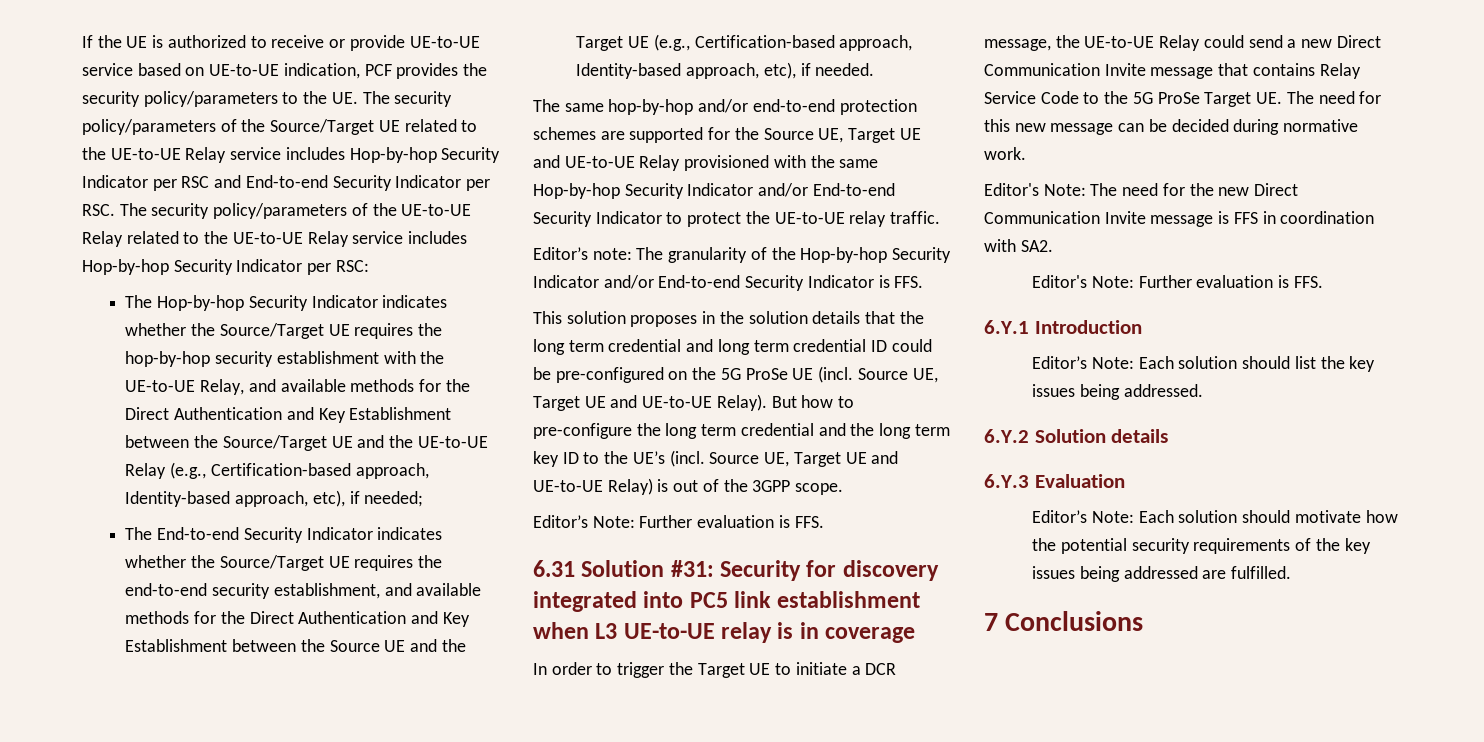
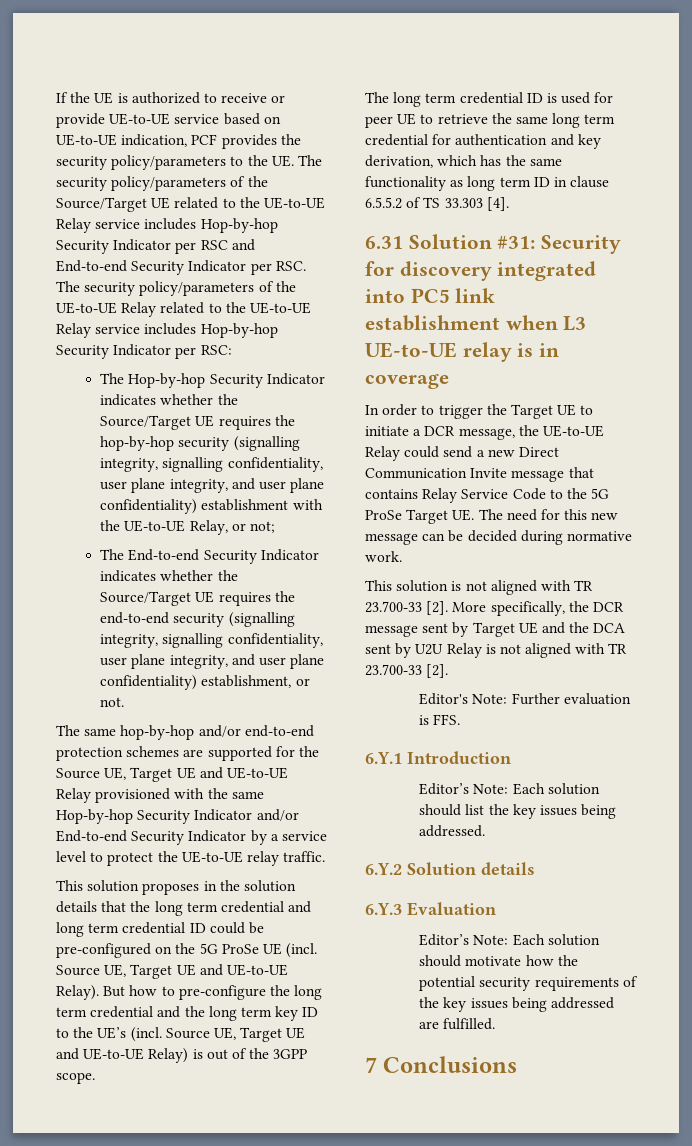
(274, 359) none -> [233,436,300,451] [100,457,323,472] [100,478,325,493] [100,499,198,514] (signalling integrity, signalling confidentiality, user plane integrity, and user plane confidentiality)
[248,379,470,392] [125,407,452,423] [125,435,488,451] [125,462,429,479] [125,490,424,507] and available methods for the Direct Authentication and Key Establishment between the Source/Target UE and the UE-to-UE Relay (e.g., Certification-based approach, Identity-based approach, etc), if needed; -> [231,521,275,533] or not;
[273,583,482,599] [125,611,470,627] [125,639,466,652] [576,34,913,51] [576,62,875,79] establishment, and available methods for the Direct Authentication and Key Establishment between the Source UE and the Target UE (e.g., Certification-based approach, Identity-based approach, etc), if needed. -> [228,612,295,627] [100,633,323,648] [100,654,325,669] [100,675,310,690] [100,697,125,707] (signalling integrity, signalling confidentiality, user plane integrity, and user plane confidentiality) establishment, or not.
(662, 217) none -> [250,830,327,845] [56,851,86,862] by a service level
[533,247,952,263] [533,275,924,291] // Editor’s note: The granularity of the Hop-by-hop Security Indicator and/or End-to-end Security Indicator is FFS. -> (326, 856) none
[533,515,824,528] Editor’s Note: Further evaluation is FFS. -> [365,92,614,107] [365,113,616,128] [365,134,601,149] [365,155,562,168] [365,176,610,191] [365,197,509,211] The long term credential ID is used for peer UE to retrieve the same long term credential for authentication and key derivation, which has the same functionality as long term ID in clause 6.5.5.2 of TS 33.303 [4].
[984,183,1299,196] [984,211,1375,227] [984,239,1053,252] Editor's Note: The need for the new Direct Communication Invite message is FFS in coordination with SA2. -> [365,580,594,595] [365,601,624,616] [365,622,626,637] [365,643,628,658] [365,664,449,678] This solution is not aligned with TR 23.700-33 [2]. More specifically, the DCR message sent by Target UE and the DCA sent by U2U Relay is not aligned with TR 23.700-33 [2].

